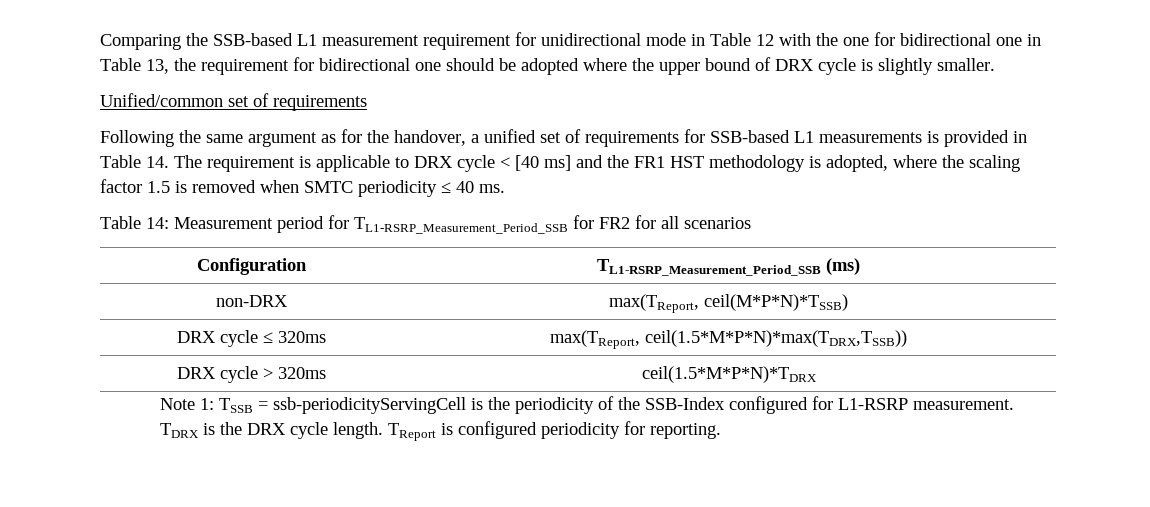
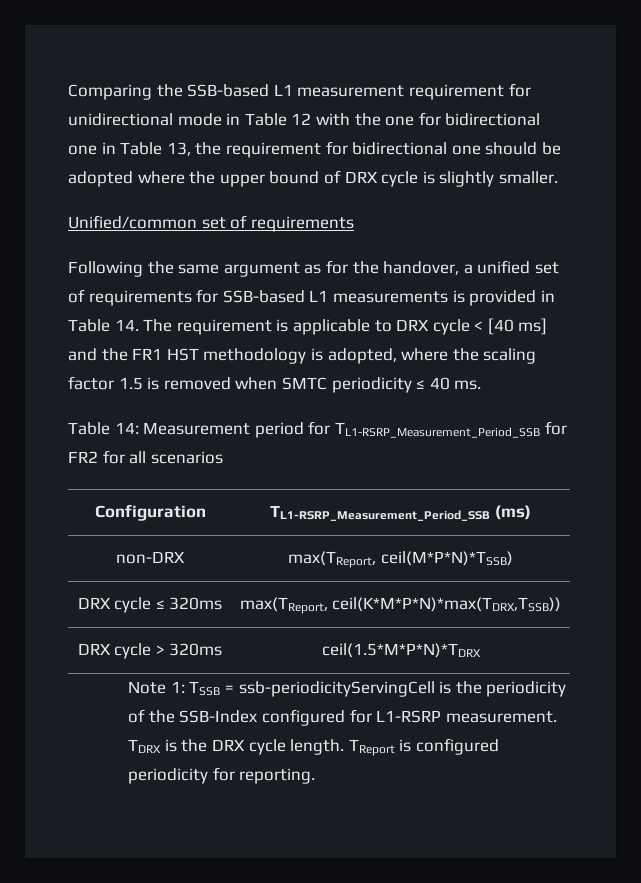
[644,330,907,347] ceil(1.5*M*P*N)*max(TDRX,TSSB)) -> [332,597,562,612] ceil(K*M*P*N)*max(TDRX,TSSB))

